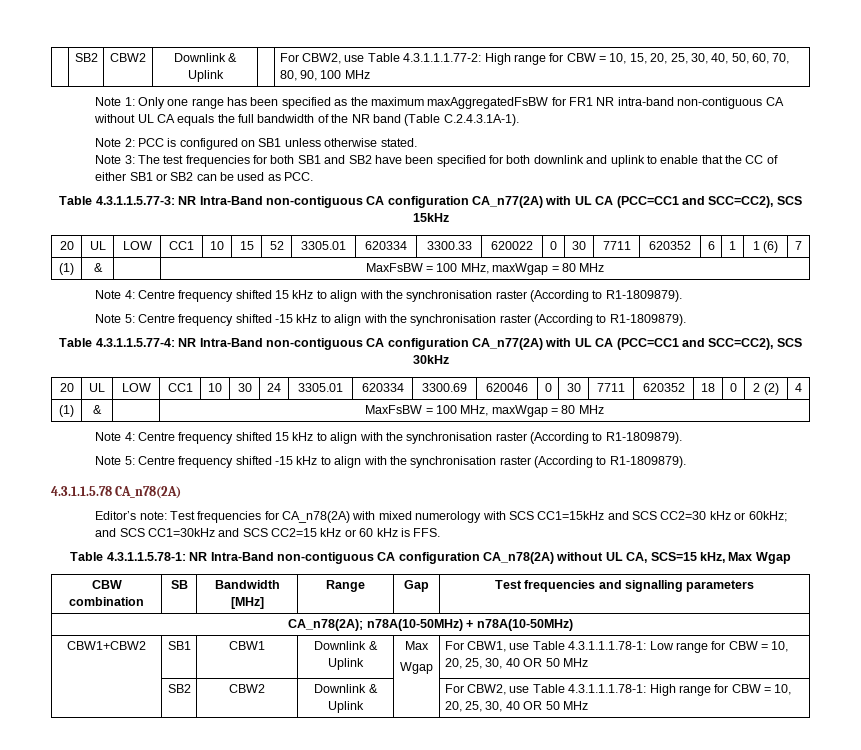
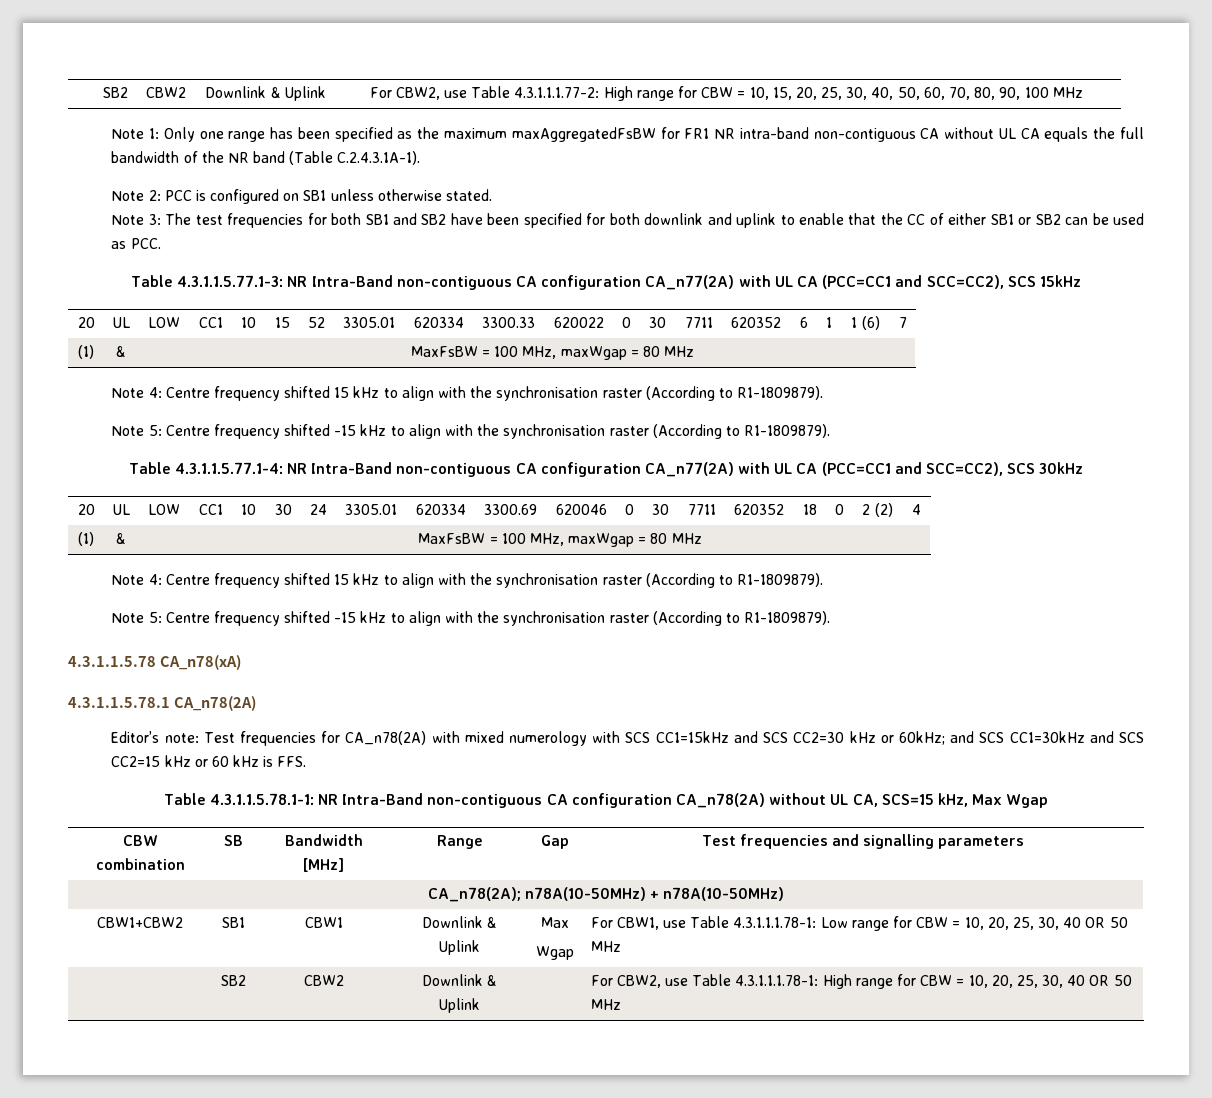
[95,196,175,205] 4.3.1.1.5.77-3: -> [177,275,284,287] 4.3.1.1.5.77.1-3:
[95,338,175,347] 4.3.1.1.5.77-4: -> [174,462,283,474] 4.3.1.1.5.77.1-4:
(112, 491) none -> [159,655,241,670] [68,697,170,708] CA_n78(xA) // 4.3.1.1.5.78.1
[106,552,186,561] 4.3.1.1.5.78-1: -> [209,793,314,805] 4.3.1.1.5.78.1-1:

